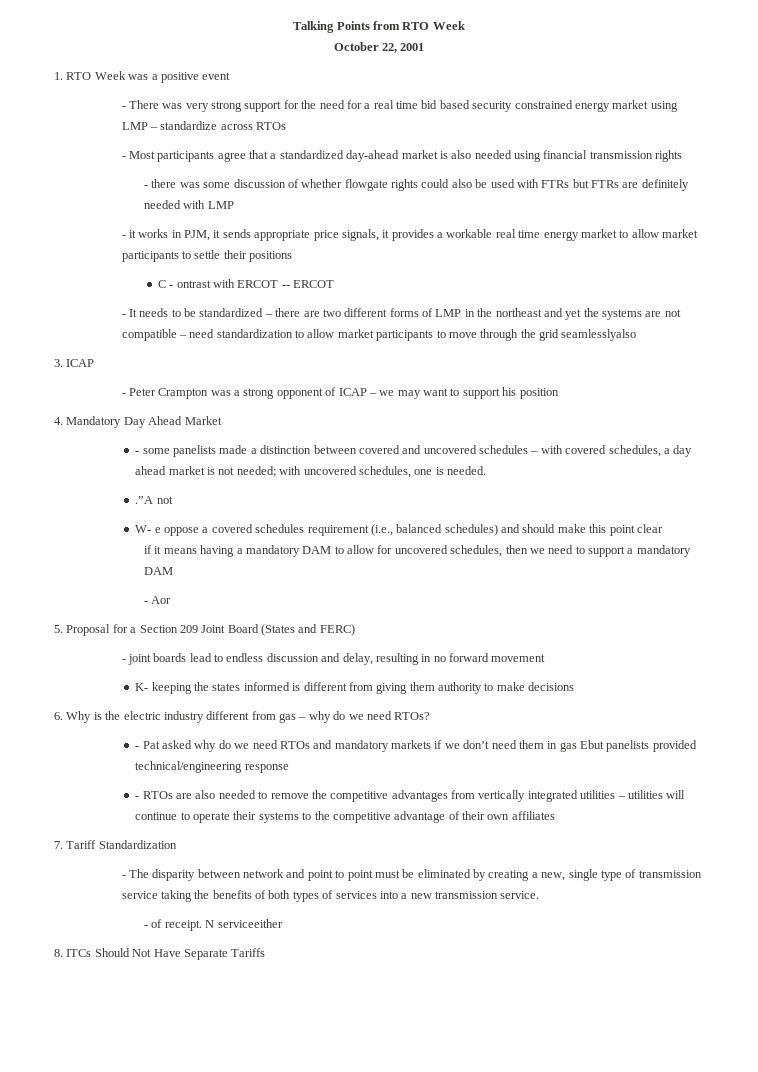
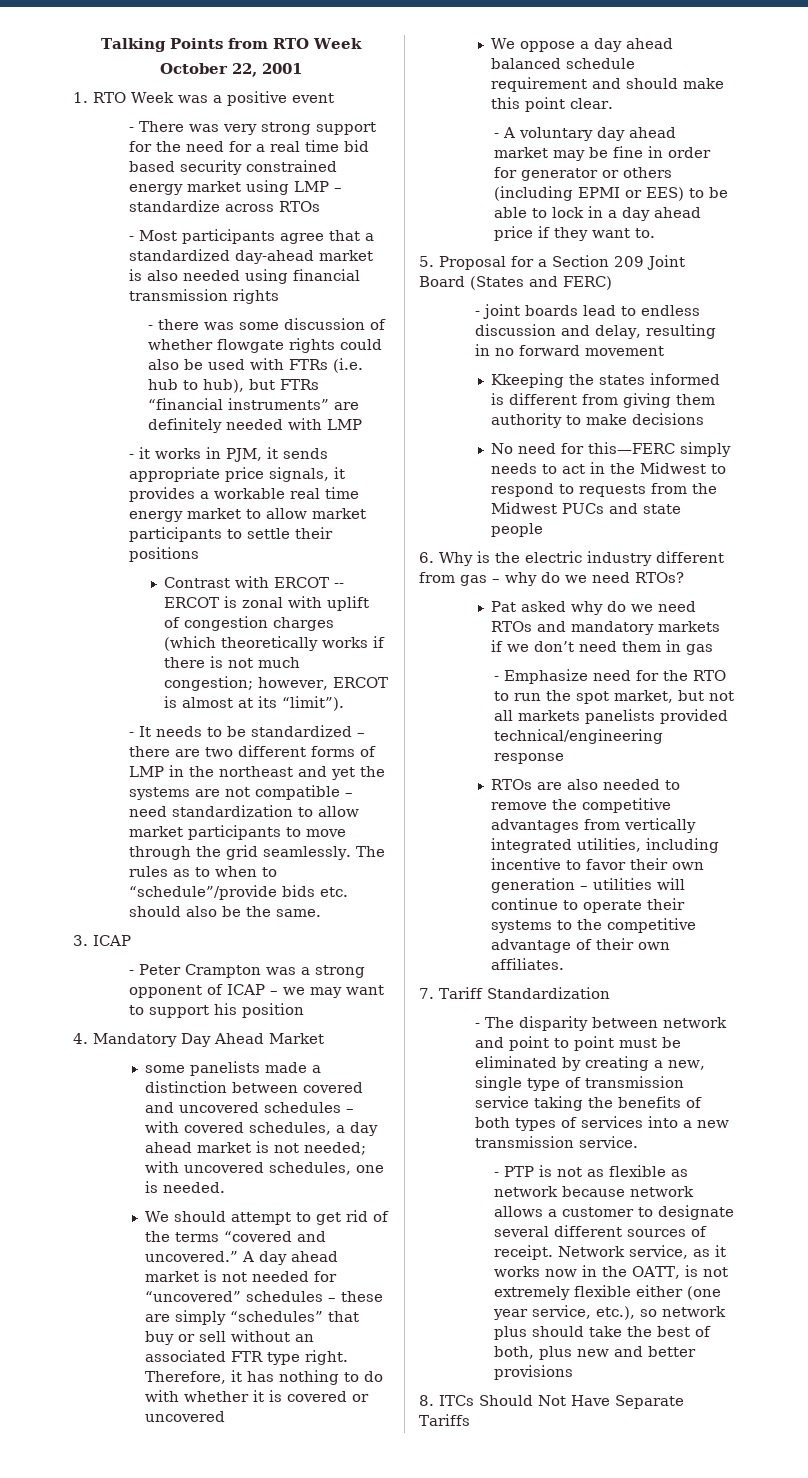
[572,179,620,188] but FTRs -> [333,358,364,373] [148,379,320,393] [148,398,330,410] (i.e. hub to hub), but FTRs “financial instruments”
[157,280,211,288] C - ontrast -> [164,577,231,588] Contrast
(335, 284) none -> [224,596,370,611] [164,616,335,631] [164,636,386,651] [164,656,301,668] [164,676,389,691] [164,696,345,711] is zonal with uplift of congestion charges (which theoretically works if there is not much congestion; however, ERCOT is almost at its “limit”).
[561,329,637,341] seamlesslyalso -> [263,846,386,860] [129,866,278,877] [129,885,349,900] [129,906,322,917] seamlessly. The rules as to when to “schedule”/provide bids etc. should also be the same.
[135,451,140,454] - -> (324, 1038) none
[135,496,173,504] [135,524,498,536] .”A not // W- e oppose a covered schedules requirement (i.e., balanced schedules) -> [145,1210,390,1225] [145,1231,327,1242] [145,1251,339,1265] [145,1270,338,1282] [145,1291,384,1302] [145,1310,360,1325] [145,1330,315,1345] [145,1350,349,1365] [145,1370,384,1385] [145,1390,370,1402] [145,1411,226,1422] [491,38,674,52] [491,58,636,69] [491,77,588,92] We should attempt to get rid of the terms “covered and uncovered.” A day ahead market is not needed for “uncovered” schedules – these are simply “schedules” that buy or sell without an associated FTR type right. Therefore, it has nothing to do with whether it is covered or uncovered // We oppose a day ahead balanced schedule requirement
[636,524,663,533] [144,545,691,557] [144,567,174,575] [144,596,172,604] clear // if it means having a mandatory DAM to allow for uncovered schedules, then we need to support a mandatory DAM // - Aor -> [570,98,614,109] [494,127,677,141] [494,146,712,161] [494,167,673,181] [494,186,729,201] [494,206,702,221] [494,226,656,241] clear. // - A voluntary day ahead market may be fine in order for generator or others (including EPMI or EES) to be able to lock in a day ahead price if they want to.
[135,682,192,694] K- keeping -> [491,373,565,388] Kkeeping
(575, 686) none -> [491,442,732,457] [491,462,727,474] [491,483,718,497] [491,502,682,514] [491,523,544,537] // No need for this—FERC simply needs to act in the Midwest to respond to requests from the Midwest PUCs and state people
[135,746,140,749] - -> (684, 577) none
[580,740,605,749] Ebut -> [494,669,727,684] [494,690,735,704] [494,710,581,721] // - Emphasize need for the RTO to run the spot market, but not all markets
[135,796,140,799] - -> (565, 758) none
[580,790,616,799] utilities -> [577,838,720,853] [491,858,705,870] [491,878,576,893] utilities, including incentive to favor their own generation
[511,811,555,820] affiliates -> [491,958,565,970] affiliates.
[151,919,283,931] of receipt. N serviceeither -> [504,1165,689,1177] [494,1186,695,1197] [494,1205,735,1220] [494,1225,708,1237] [494,1245,727,1260] [494,1265,729,1279] [494,1285,722,1300] [493,1305,727,1320] [494,1326,712,1340] [494,1346,697,1360] [494,1365,574,1380] PTP is not as flexible as network because network allows a customer to designate several different sources of receipt. Network service, as it works now in the OATT, is not extremely flexible either (one year service, etc.), so network plus should take the best of both, plus new and better provisions

